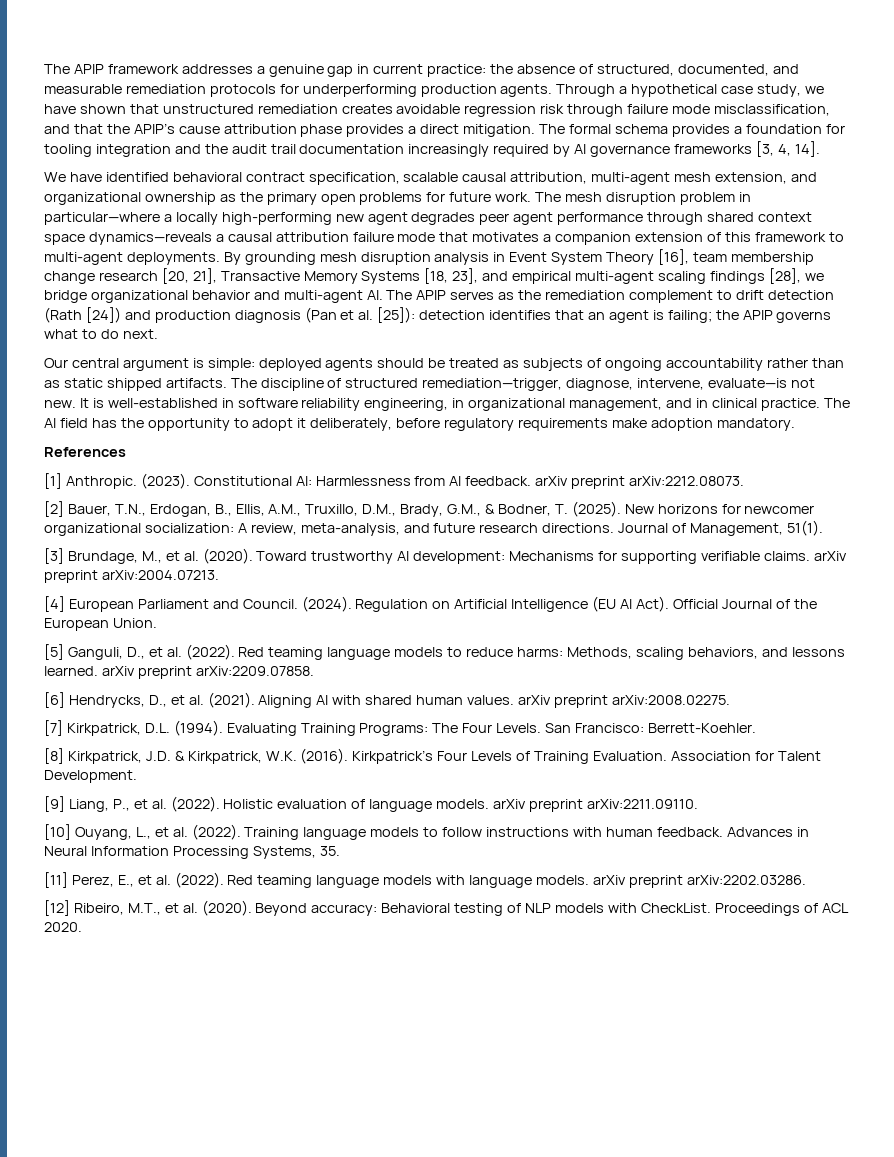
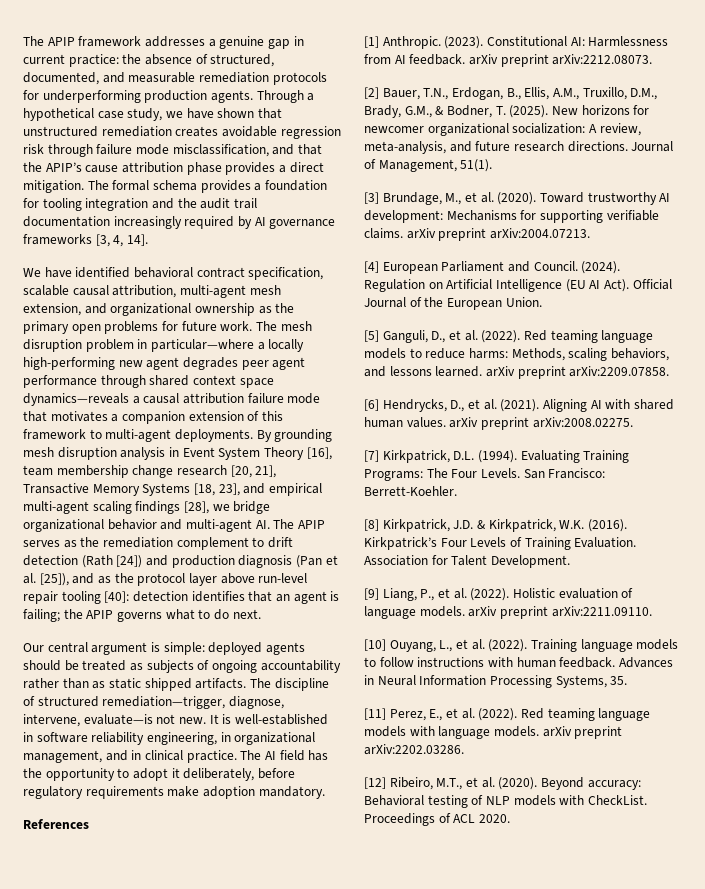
[377,307,416,323] [25]): -> [39,573,308,586] [23,591,130,604] [25]), and as the protocol layer above run-level repair tooling [40]:

